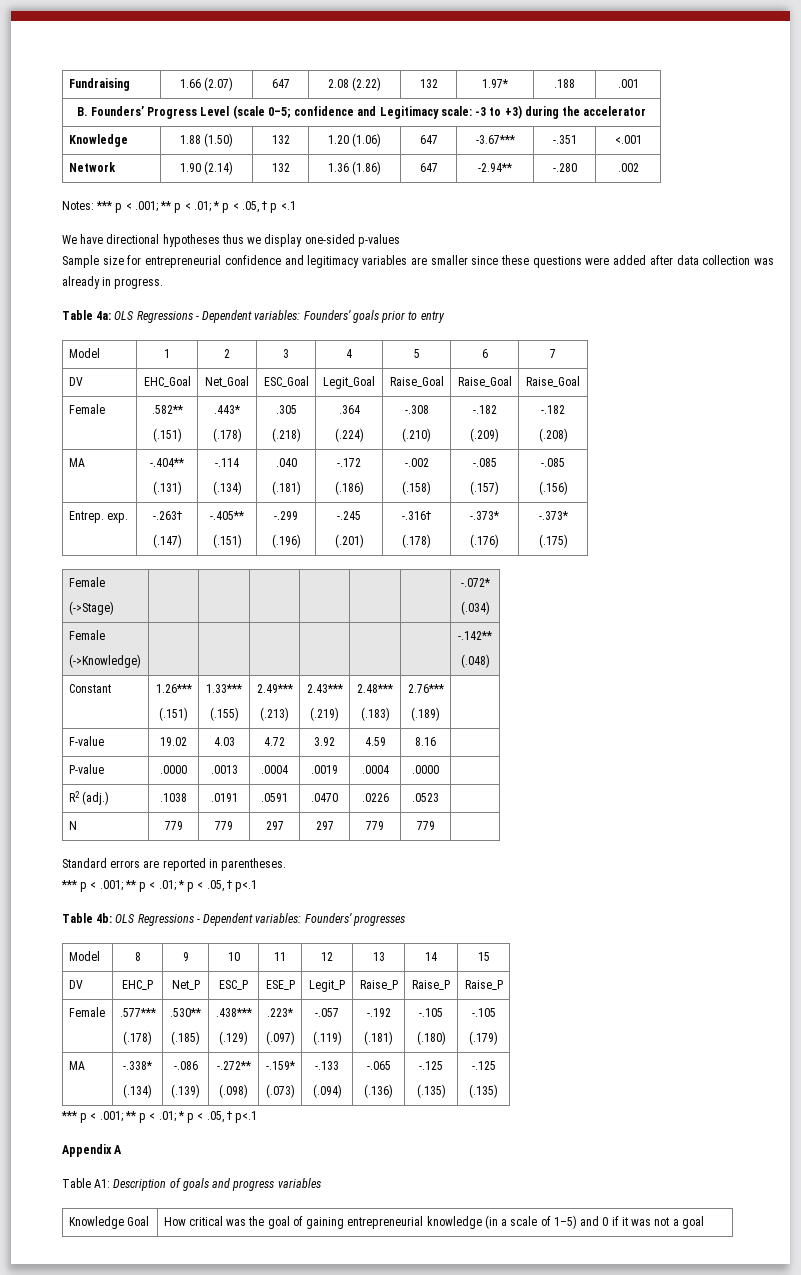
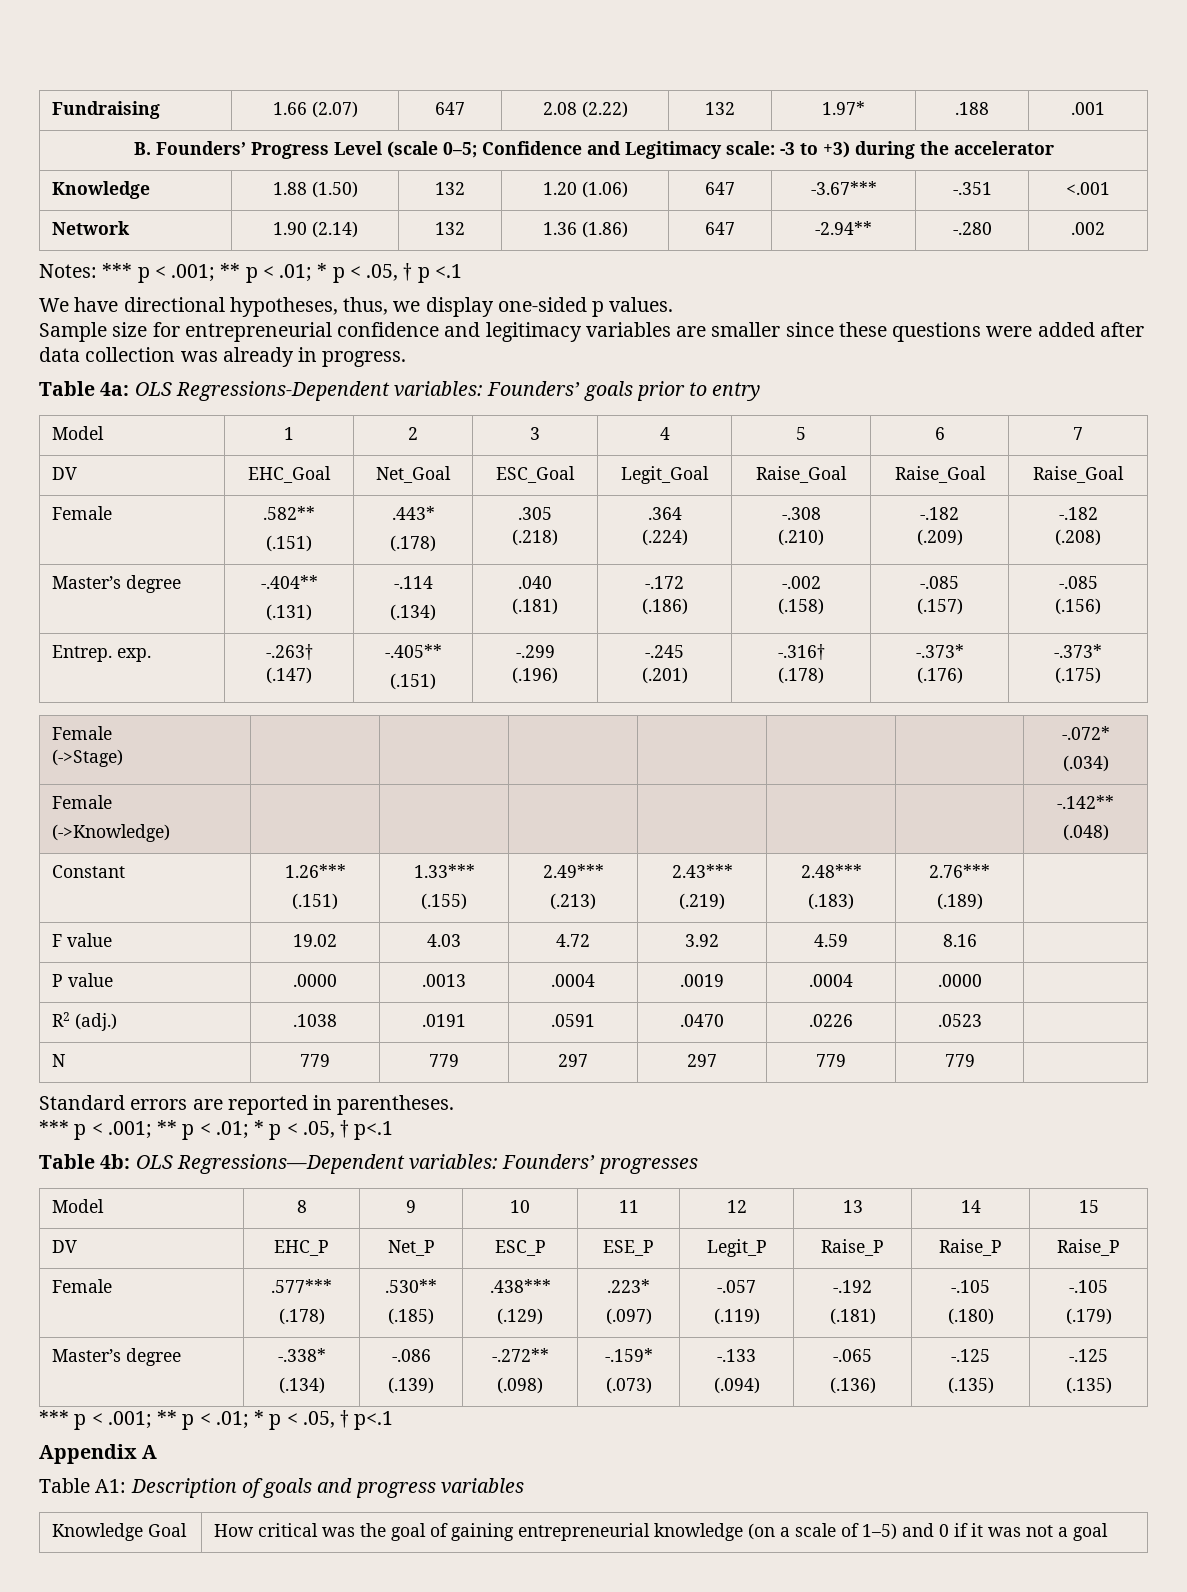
[294,106,355,116] confidence -> [481,141,582,155] Confidence
[162,234,244,247] hypotheses thus -> [229,297,389,317] hypotheses, thus,
[357,234,400,247] p-values -> [592,297,674,317] p values.
[136,310,253,323] Regressions - Dependent -> [175,381,390,401] Regressions-Dependent
[68,458,85,467] MA -> [52,575,182,593] Master’s degree
[68,736,104,746] F-value -> [52,933,113,947] F value
[68,764,104,774] P-value -> [52,973,114,987] P value
[137,913,254,926] Regressions - Dependent -> [176,1154,405,1174] Regressions—Dependent
[68,1061,85,1070] MA -> [52,1348,182,1366] Master’s degree
[484,1215,498,1229] (in -> [748,1523,776,1540] (on

